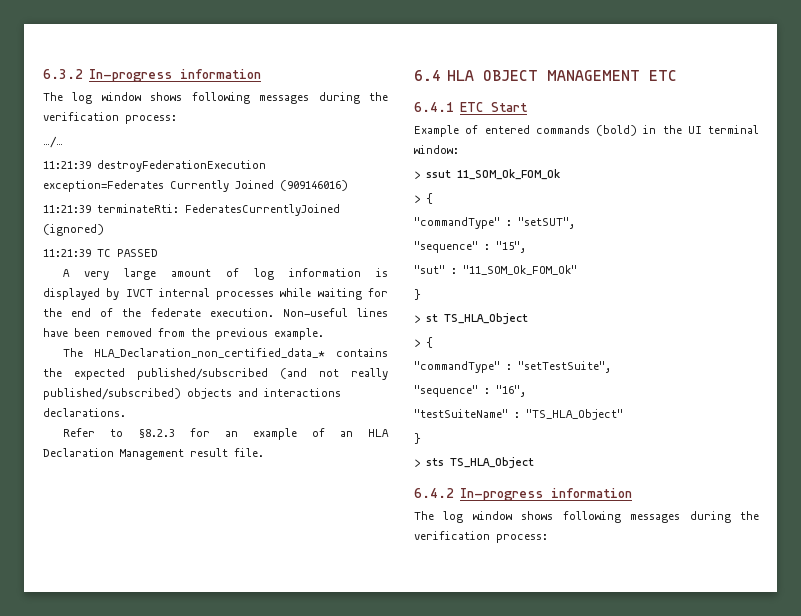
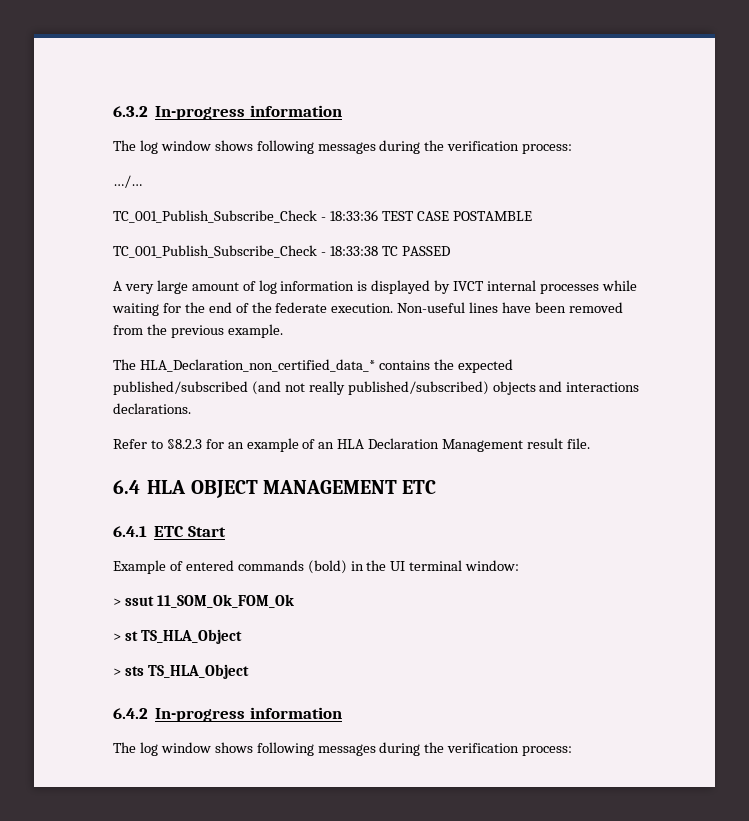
[43,160,266,172] [43,180,348,192] [43,204,340,216] [43,224,104,236] [43,249,91,257] 11:21:39 destroyFederationExecution exception=Federates Currently Joined (909146016) // 11:21:39 terminateRti: FederatesCurrentlyJoined (ignored) // 11:21:39 -> [113,210,532,223] [113,245,378,258] TC_001_Publish_Subscribe_Check - 18:33:36 TEST CASE POSTAMBLE // TC_001_Publish_Subscribe_Check - 18:33:38
[426,193,433,204] [414,217,575,229] [414,241,526,253] [414,265,577,275] [414,289,421,300] [414,313,528,325] [414,337,433,348] [414,361,611,373] [414,385,526,397] [414,409,623,420] [414,433,421,444] { // "commandType" : "setSUT", // "sequence" : "15", // "sut" : "11_SOM_Ok_FOM_Ok" // } // > st TS_HLA_Object // > { // "commandType" : "setTestSuite", // "sequence" : "16", // "testSuiteName" : "TS_HLA_Object" // } -> [124,629,242,644] st TS_HLA_Object

